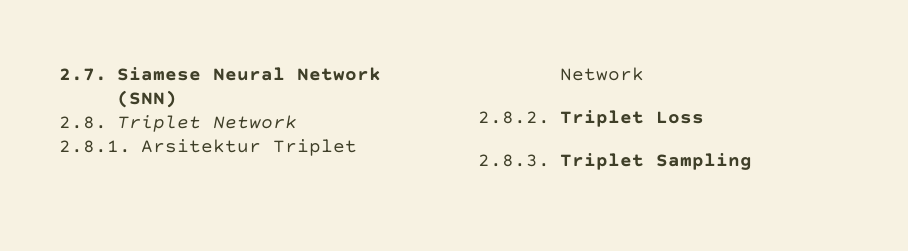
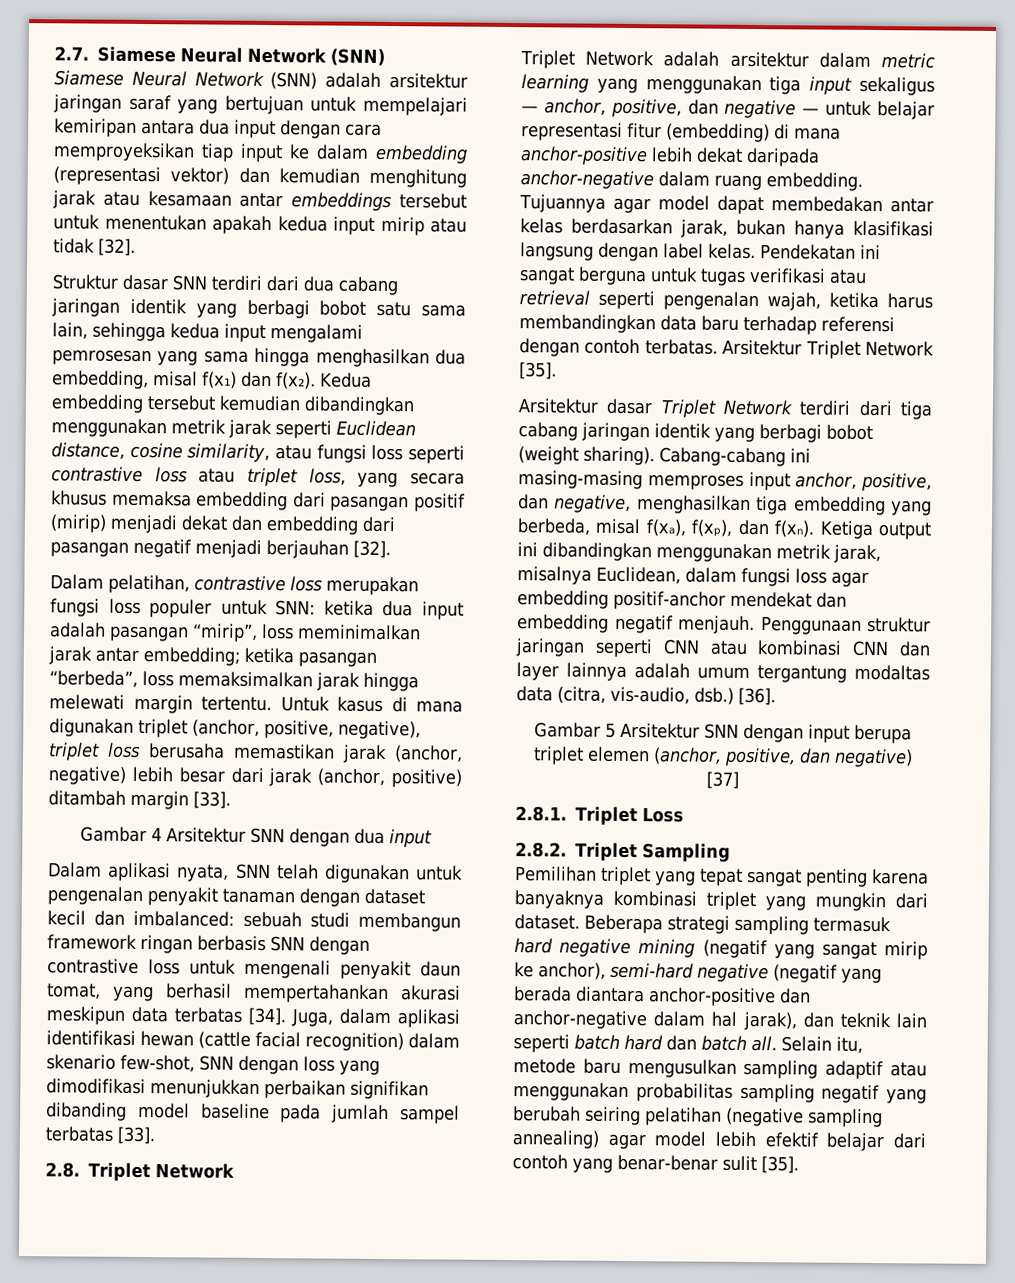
[59,115,297,132] [59,139,357,156] [559,67,644,81] [478,111,550,124] 2.8. Triplet Network // 2.8.1. Arsitektur Triplet Network // 2.8.2. -> [54,70,469,90] [53,94,468,116] [54,118,382,139] [53,142,468,164] [53,166,467,188] [52,190,468,212] [53,214,467,236] [53,238,136,256] [52,274,398,296] [51,298,466,319] [52,322,363,343] [52,347,466,368] [52,370,372,390] [51,394,415,416] [51,418,416,439] [51,442,466,464] [51,466,466,488] [51,490,466,512] [50,514,396,535] [50,538,391,559] [50,574,419,596] [50,598,464,620] [50,622,421,642] [48,646,377,667] [49,670,419,692] [49,694,463,714] [49,718,421,740] [49,742,463,764] [48,766,462,788] [48,790,231,810] [79,826,432,848] [48,862,463,884] [47,886,425,907] [47,910,461,932] [47,934,370,955] [47,958,461,980] [47,983,461,1004] [46,1006,460,1028] [46,1030,460,1052] [46,1054,380,1075] [46,1078,429,1100] [46,1102,461,1124] [45,1126,156,1145] [45,1162,235,1182] [520,50,935,69] [521,74,935,96] [521,98,935,120] [521,122,841,143] [520,146,820,167] [520,170,863,191] [519,194,934,215] [520,218,934,239] [520,242,881,262] [519,266,867,286] [519,290,933,311] [519,314,895,335] [519,338,934,359] [519,362,557,380] [518,398,932,420] [518,422,873,443] [518,446,811,467] [518,470,932,492] [518,494,932,516] [517,518,931,540] [517,542,881,564] [517,566,869,587] [517,590,847,610] [517,614,931,635] [515,638,931,658] [516,662,930,683] [516,686,776,706] [534,722,912,744] [532,746,913,768] [705,771,739,789] [515,806,567,822] Siamese Neural Network (SNN) adalah arsitektur jaringan saraf yang bertujuan untuk mempelajari kemiripan antara dua input dengan cara memproyeksikan tiap input ke dalam embedding (representasi vektor) dan kemudian menghitung jarak atau kesamaan antar embeddings tersebut untuk menentukan apakah kedua input mirip atau tidak [32]. // Struktur dasar SNN terdiri dari dua cabang jaringan identik yang berbagi bobot satu sama lain, sehingga kedua input mengalami pemrosesan yang sama hingga menghasilkan dua embedding, misal f(x₁) dan f(x₂). Kedua embedding tersebut kemudian dibandingkan menggunakan metrik jarak seperti Euclidean distance, cosine similarity, atau fungsi loss seperti contrastive loss atau triplet loss, yang secara khusus memaksa embedding dari pasangan positif (mirip) menjadi dekat dan embedding dari pasangan negatif menjadi berjauhan [32]. // Dalam pelatihan, contrastive loss merupakan fungsi loss populer untuk SNN: ketika dua input adalah pasangan “mirip”, loss meminimalkan jarak antar embedding; ketika pasangan “berbeda”, loss memaksimalkan jarak hingga melewati margin tertentu. Untuk kasus di mana digunakan triplet (anchor, positive, negative), triplet loss berusaha memastikan jarak (anchor, negative) lebih besar dari jarak (anchor, positive) ditambah margin [33]. // Gambar 4 Arsitektur SNN dengan dua input // Dalam aplikasi nyata, SNN telah digunakan untuk pengenalan penyakit tanaman dengan dataset kecil dan imbalanced: sebuah studi membangun framework ringan berbasis SNN dengan contrastive loss untuk mengenali penyakit daun tomat, yang berhasil mempertahankan akurasi meskipun data terbatas [34]. Juga, dalam aplikasi identifikasi hewan (cattle facial recognition) dalam skenario few-shot, SNN dengan loss yang dimodifikasi menunjukkan perbaikan signifikan dibanding model baseline pada jumlah sampel terbatas [33]. // 2.8. Triplet Network // Triplet Network adalah arsitektur dalam metric learning yang menggunakan tiga input sekaligus — anchor, positive, dan negative — untuk belajar representasi fitur (embedding) di mana anchor-positive lebih dekat daripada anchor-negative dalam ruang embedding. Tujuannya agar model dapat membedakan antar kelas berdasarkan jarak, bukan hanya klasifikasi langsung dengan label kelas. Pendekatan ini sangat berguna untuk tugas verifikasi atau retrieval seperti pengenalan wajah, ketika harus membandingkan data baru terhadap referensi dengan contoh terbatas. Arsitektur Triplet Network [35]. // Arsitektur dasar Triplet Network terdiri dari tiga cabang jaringan identik yang berbagi bobot (weight sharing). Cabang-cabang ini masing-masing memproses input anchor, positive, dan negative, menghasilkan tiga embedding yang berbeda, misal f(xₐ), f(xₚ), dan f(xₙ). Ketiga output ini dibandingkan menggunakan metrik jarak, misalnya Euclidean, dalam fungsi loss agar embedding positif-anchor mendekat dan embedding negatif menjauh. Penggunaan struktur jaringan seperti CNN atau kombinasi CNN dan layer lainnya adalah umum tergantung modaltas data (citra, vis-audio, dsb.) [36]. // Gambar 5 Arsitektur SNN dengan input berupa triplet elemen (anchor, positive, dan negative) [37] // 2.8.1.
[478,154,550,167] 2.8.3. -> [515,842,567,858] 2.8.2.
(752, 161) none -> [515,866,929,887] [514,890,928,912] [514,914,891,935] [514,938,928,960] [514,962,882,984] [514,986,811,1007] [513,1010,927,1031] [513,1034,863,1054] [513,1058,927,1080] [513,1082,927,1104] [513,1106,883,1128] [512,1130,926,1152] [512,1154,799,1174] // Pemilihan triplet yang tepat sangat penting karena banyaknya kombinasi triplet yang mungkin dari dataset. Beberapa strategi sampling termasuk hard negative mining (negatif yang sangat mirip ke anchor), semi-hard negative (negatif yang berada diantara anchor-positive dan anchor-negative dalam hal jarak), dan teknik lain seperti batch hard dan batch all. Selain itu, metode baru mengusulkan sampling adaptif atau menggunakan probabilitas sampling negatif yang berubah seiring pelatihan (negative sampling annealing) agar model lebih efektif belajar dari contoh yang benar-benar sulit [35].

